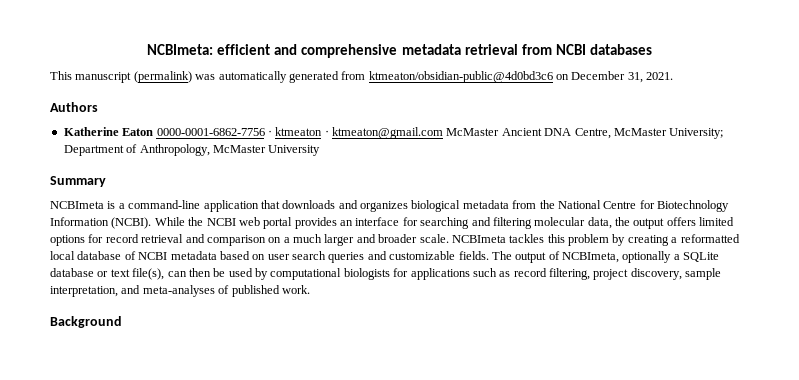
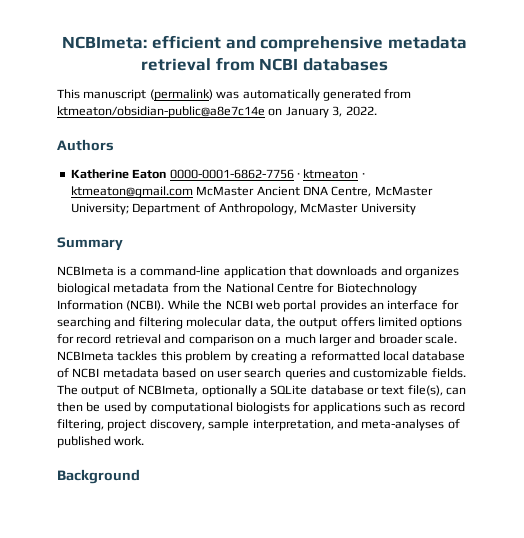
[368,71,674,83] ktmeaton/obsidian-public@4d0bd3c6 on December 31, 2021. -> [57,106,377,118] ktmeaton/obsidian-public@a8e7c14e on January 3, 2022.

